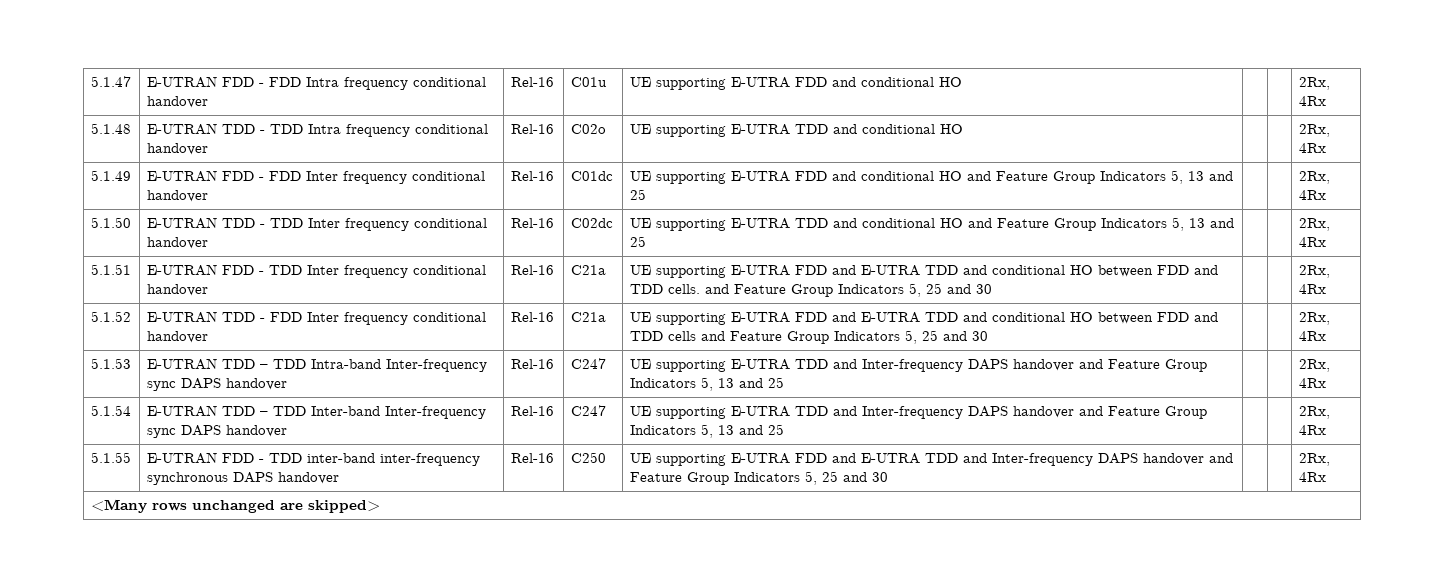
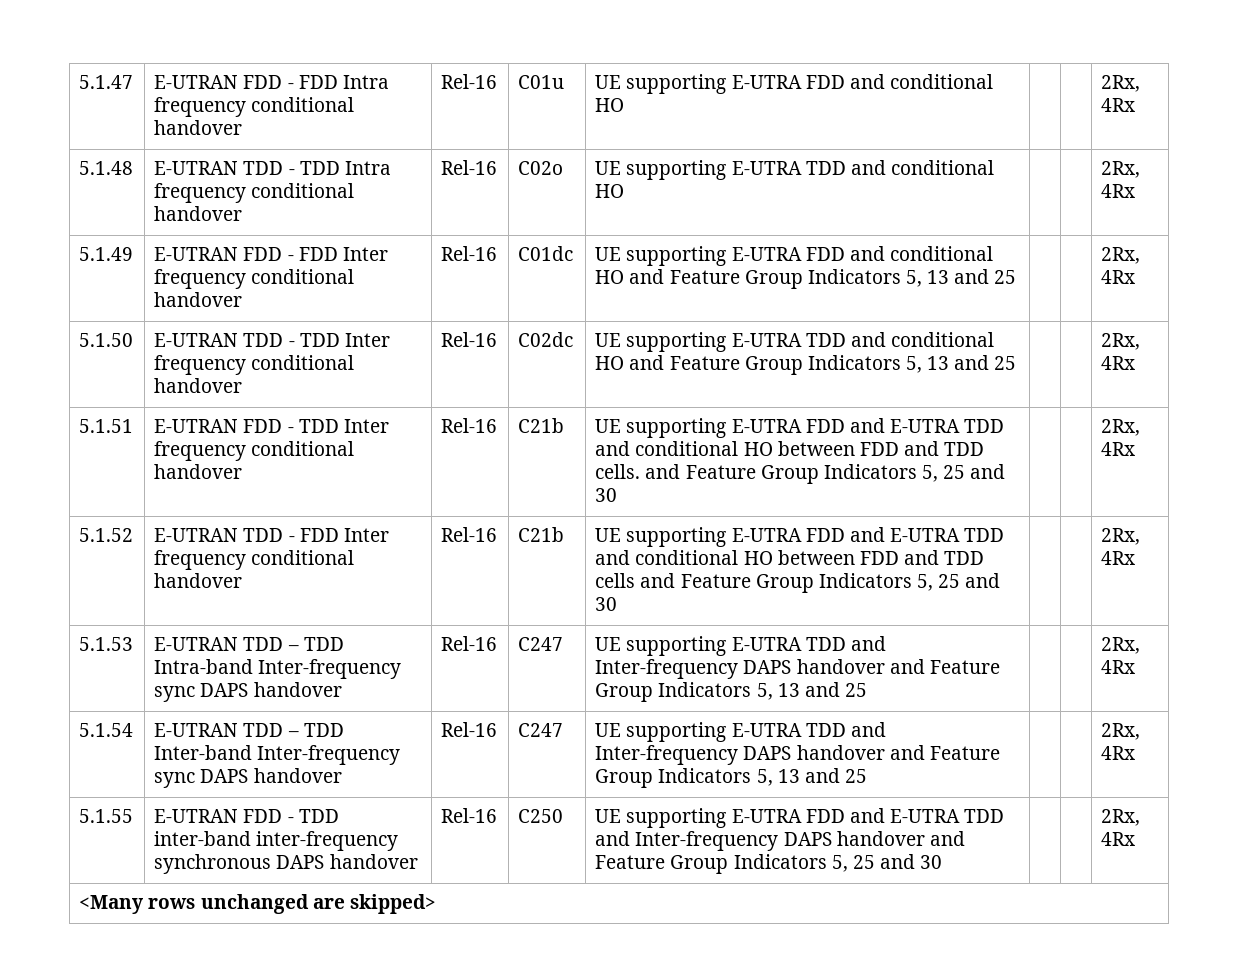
[570,265,606,275] C21a -> [518,418,565,433] C21b
[570,312,606,322] C21a -> [518,527,565,542] C21b

